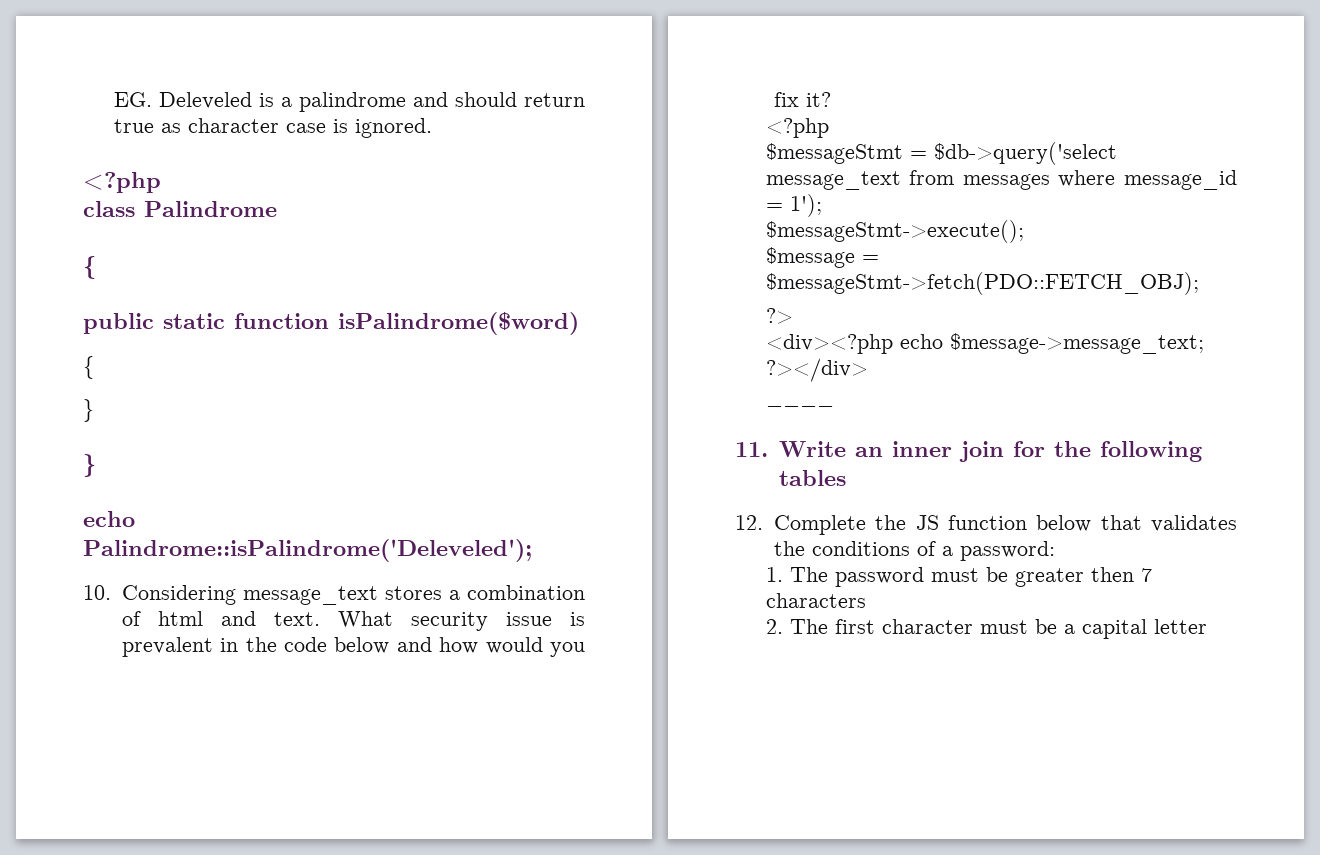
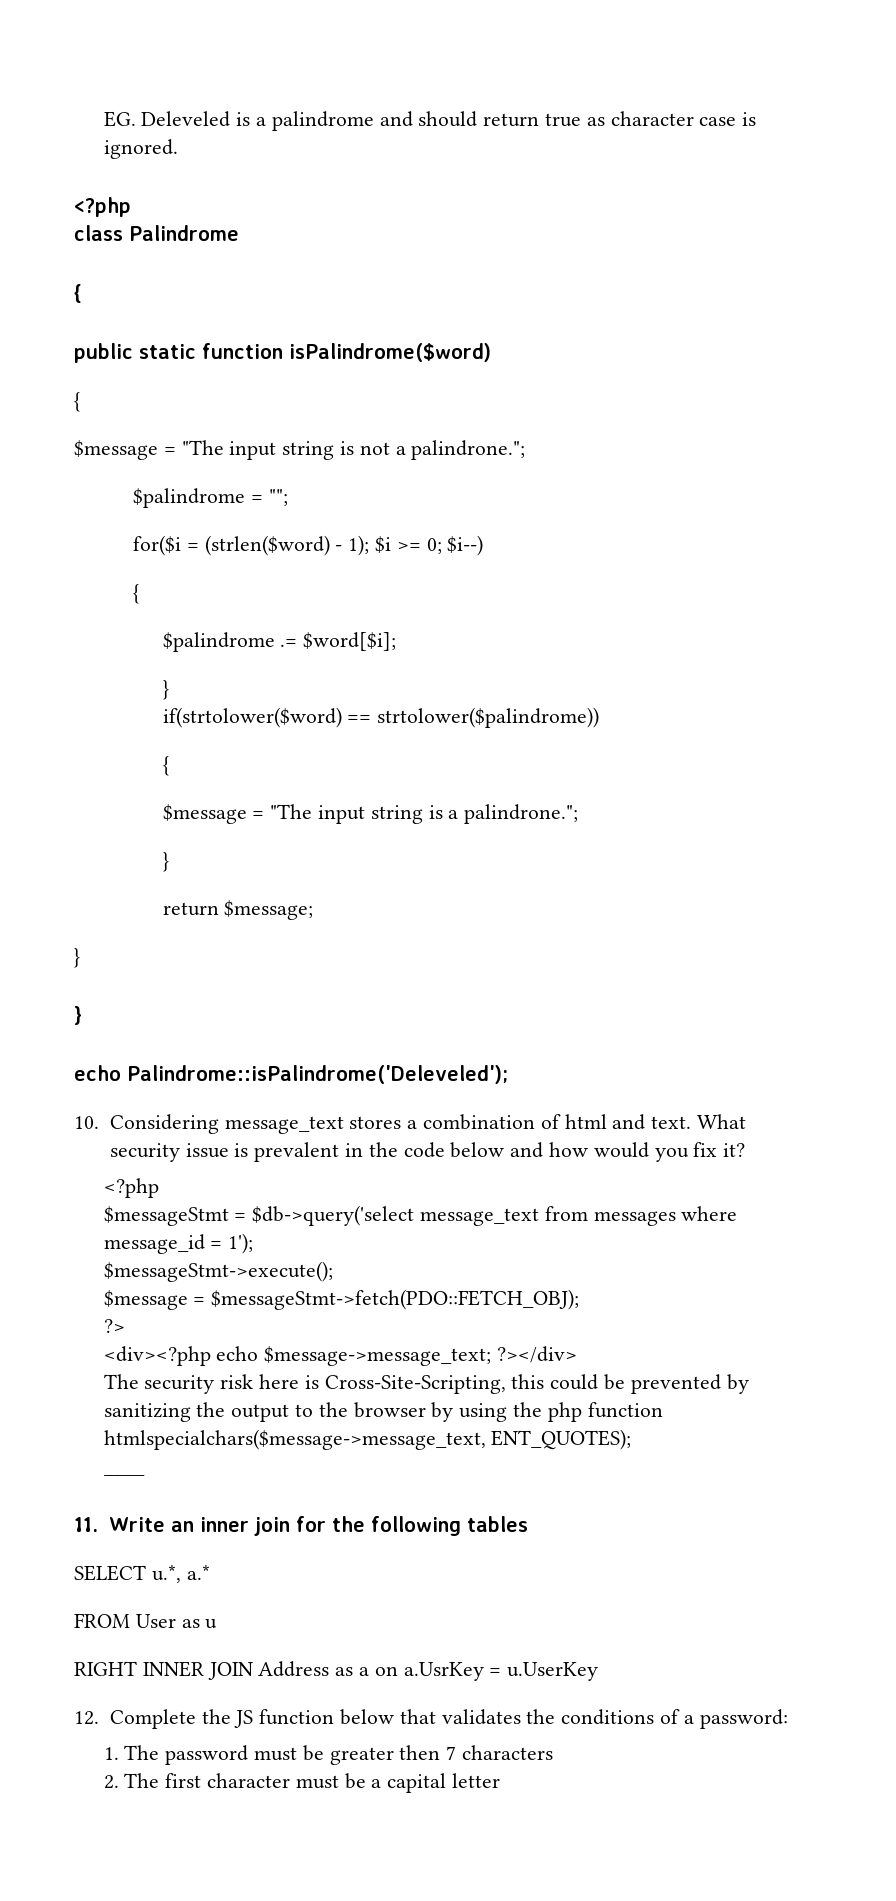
(94, 367) none -> [74,440,526,460] [133,488,288,508] [133,535,484,556] [133,584,140,604] [162,632,397,652] [162,680,169,700] [162,707,600,728] [162,756,169,776] [162,804,579,824] [162,852,169,872] [162,900,314,920] // $message = "The input string is not a palindrone."; // $palindrome = ""; // for($i = (strlen($word) - 1); $i >= 0; $i--) // { // $palindrome .= $word[$i]; // } // if(strtolower($word) == strtolower($palindrome)) // { // $message = "The input string is a palindrone."; // } // return $message;
(868, 370) none -> [103,1374,749,1394] [103,1402,663,1422] [103,1429,632,1450] // The security risk here is Cross-Site-Scripting, this could be prevented by sanitizing the output to the browser by using the php function htmlspecialchars($message->message_text, ENT_QUOTES);
(846, 478) none -> [74,1565,210,1583] [74,1613,218,1629] [74,1661,599,1681] // SELECT u.*, a.* // FROM User as u // RIGHT INNER JOIN Address as a on a.UsrKey = u.UserKey

